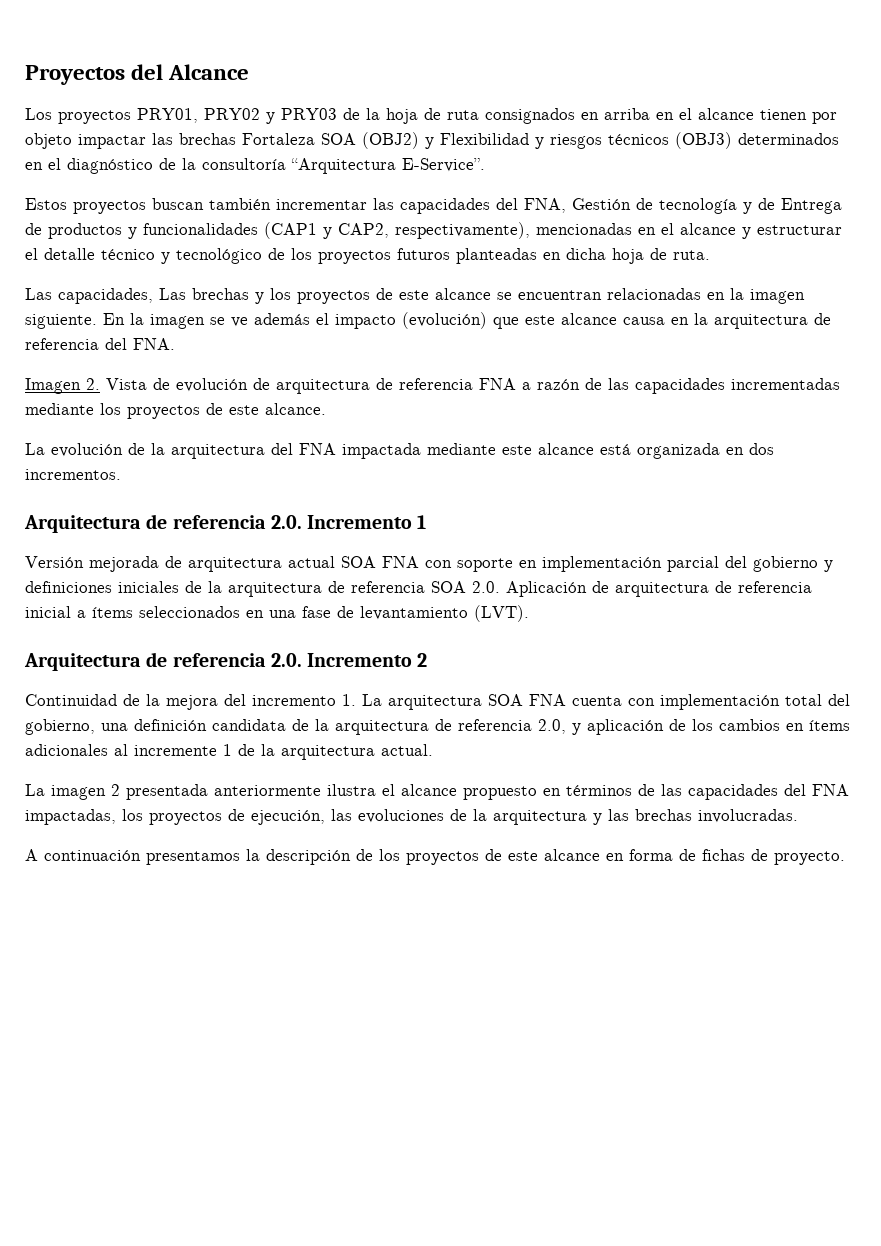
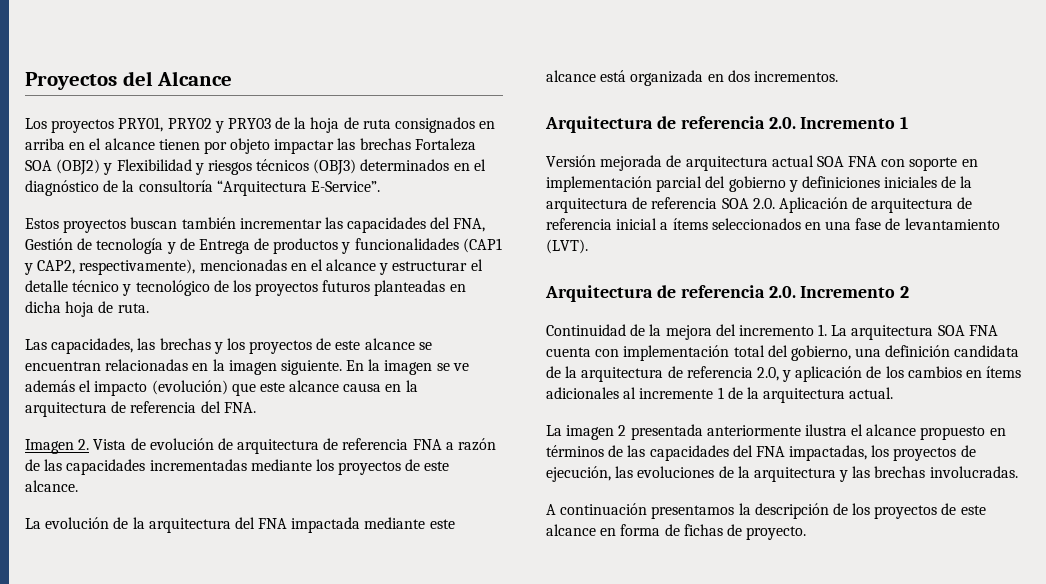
[159,288,186,300] Las -> [137,338,156,350] las

